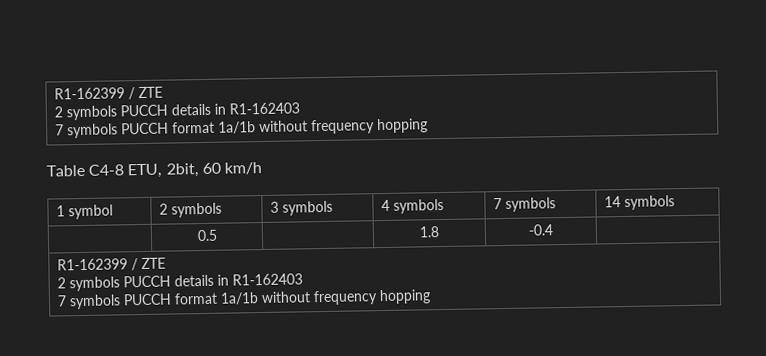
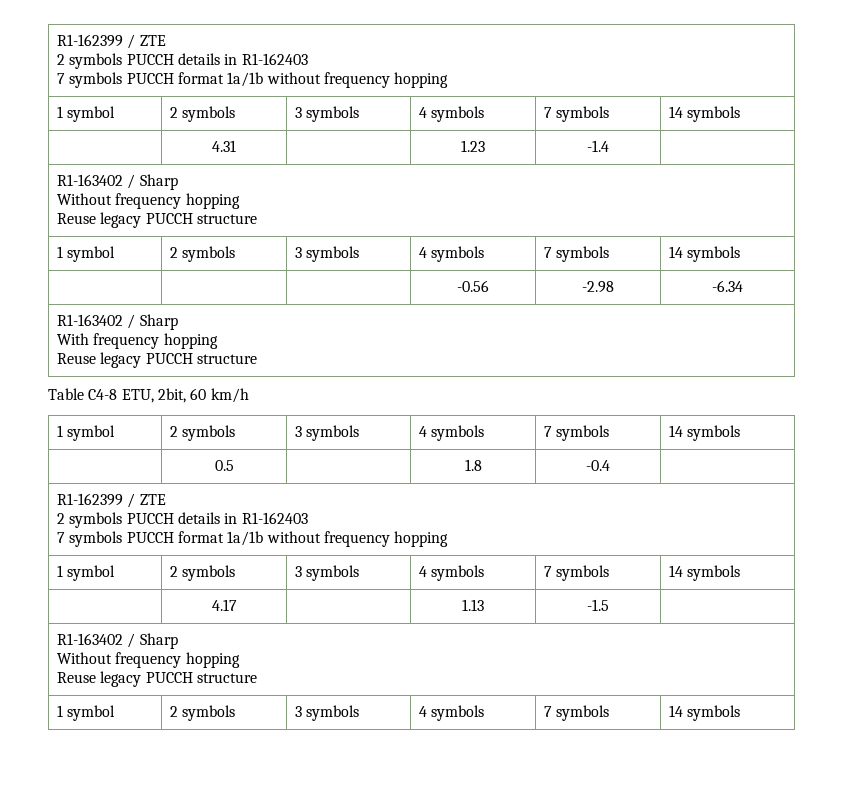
(428, 126) none -> [56,106,116,122] [169,106,236,122] [294,106,360,122] [418,106,485,122] [543,106,610,122] [668,106,741,122] [212,140,236,152] [461,140,485,152] [587,140,609,152] [56,174,178,190] [56,193,240,209] [56,212,257,228] [56,246,116,262] [169,246,236,262] [294,246,360,262] [418,246,485,262] [543,246,610,262] [668,246,741,262] [457,280,489,292] [582,281,614,293] [712,280,743,292] [56,314,178,330] [56,333,218,349] [56,352,257,368] // 1 symbol | 2 symbols | 3 symbols | 4 symbols | 7 symbols | 14 symbols // | 4.31 | | 1.23 | -1.4 | // R1-163402 / Sharp // Without frequency hopping // Reuse legacy PUCCH structure // 1 symbol | 2 symbols | 3 symbols | 4 symbols | 7 symbols | 14 symbols // | | | -0.56 | -2.98 | -6.34 // R1-163402 / Sharp // With frequency hopping // Reuse legacy PUCCH structure
(431, 297) none -> [56,565,116,581] [169,565,236,581] [294,565,360,581] [418,565,485,581] [543,565,610,581] [668,565,741,581] [211,599,237,611] [462,599,484,611] [587,599,609,611] [56,633,178,649] [56,652,240,668] [56,671,257,687] [56,705,116,721] [169,705,236,721] [294,705,360,721] [418,705,485,721] [543,705,610,721] [668,705,741,721] // 1 symbol | 2 symbols | 3 symbols | 4 symbols | 7 symbols | 14 symbols // | 4.17 | | 1.13 | -1.5 | // R1-163402 / Sharp // Without frequency hopping // Reuse legacy PUCCH structure // 1 symbol | 2 symbols | 3 symbols | 4 symbols | 7 symbols | 14 symbols

